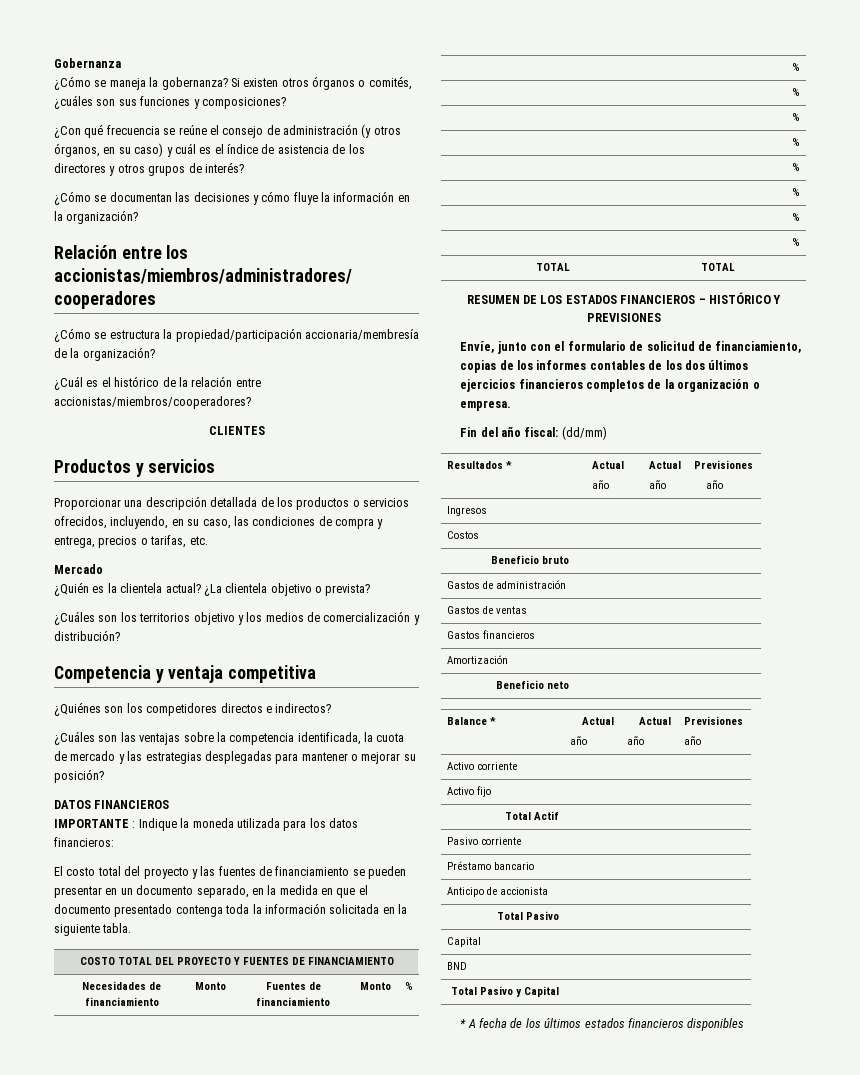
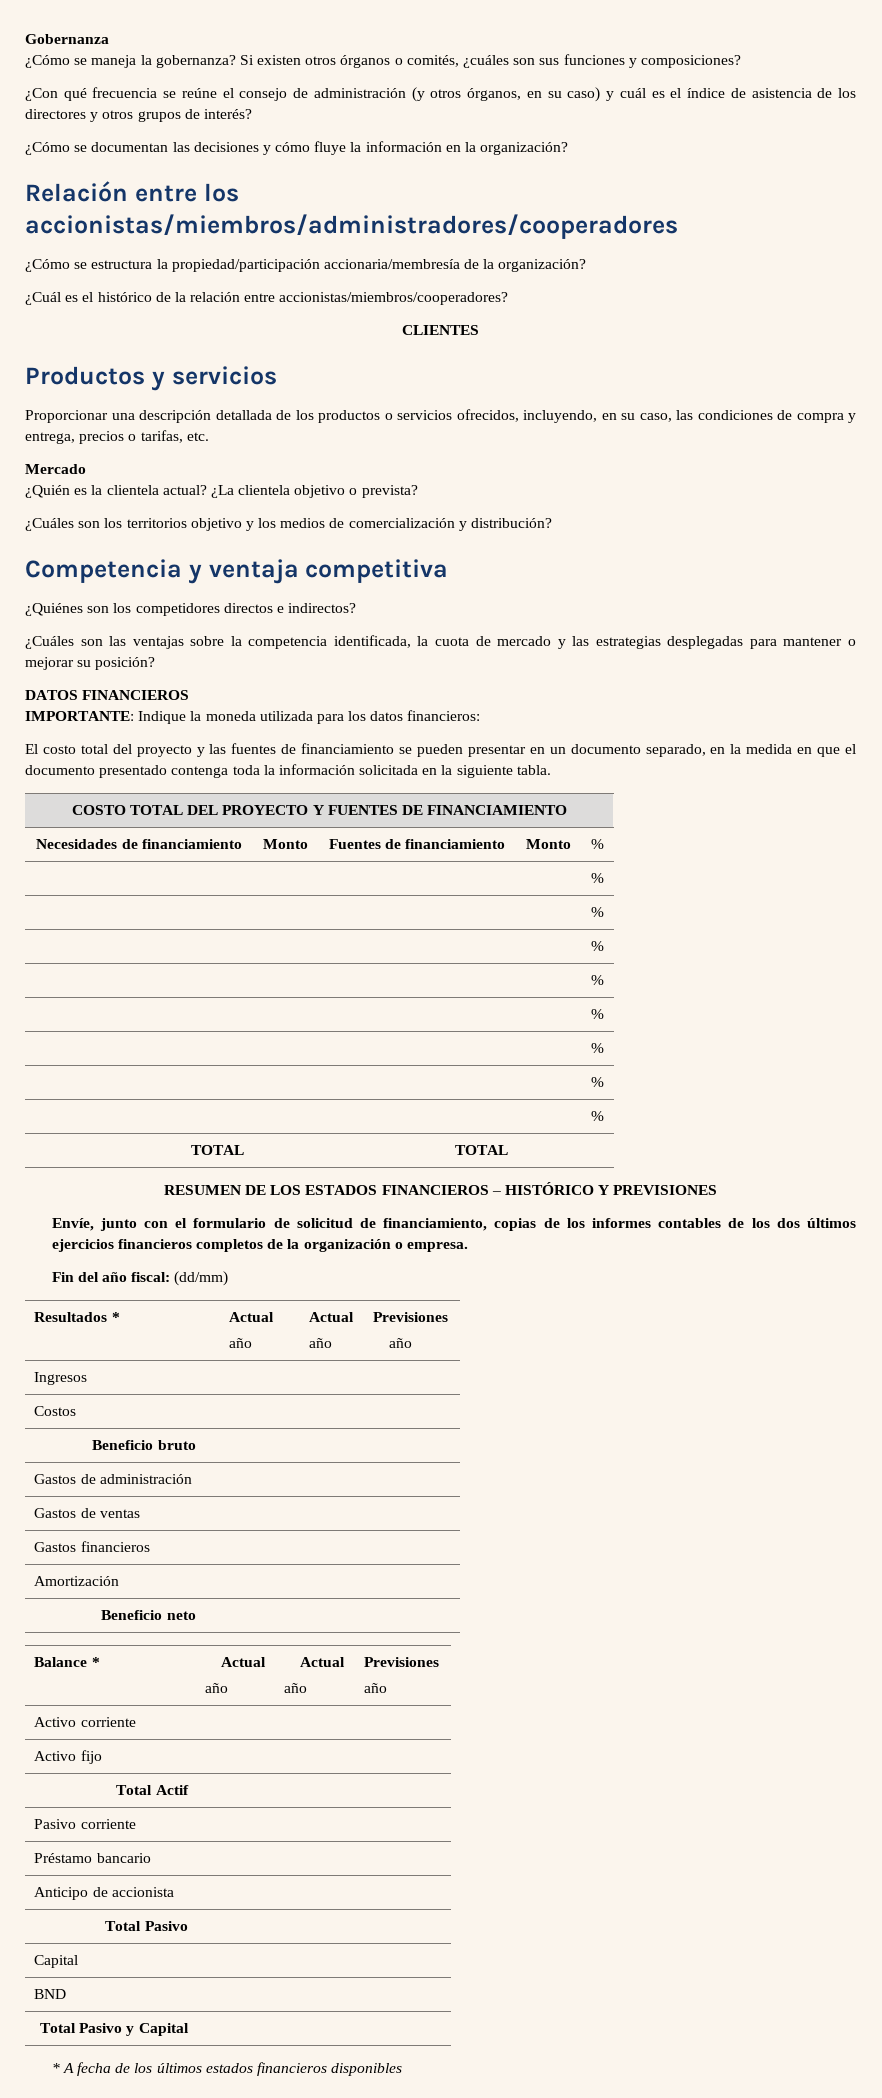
[54,819,136,828] IMPORTANTE : -> [25,711,134,721] IMPORTANTE:

